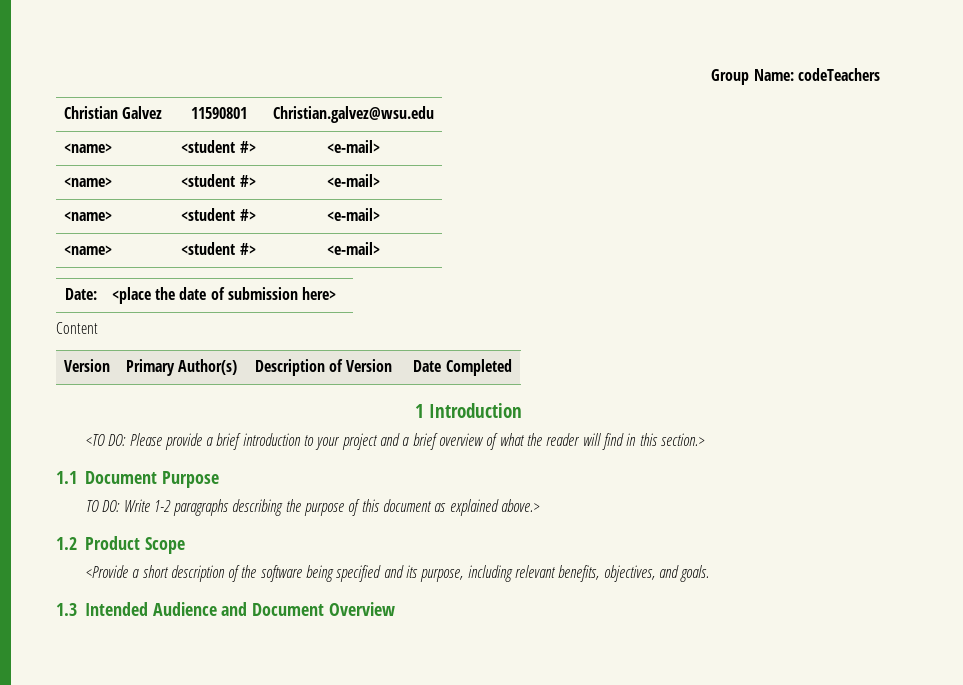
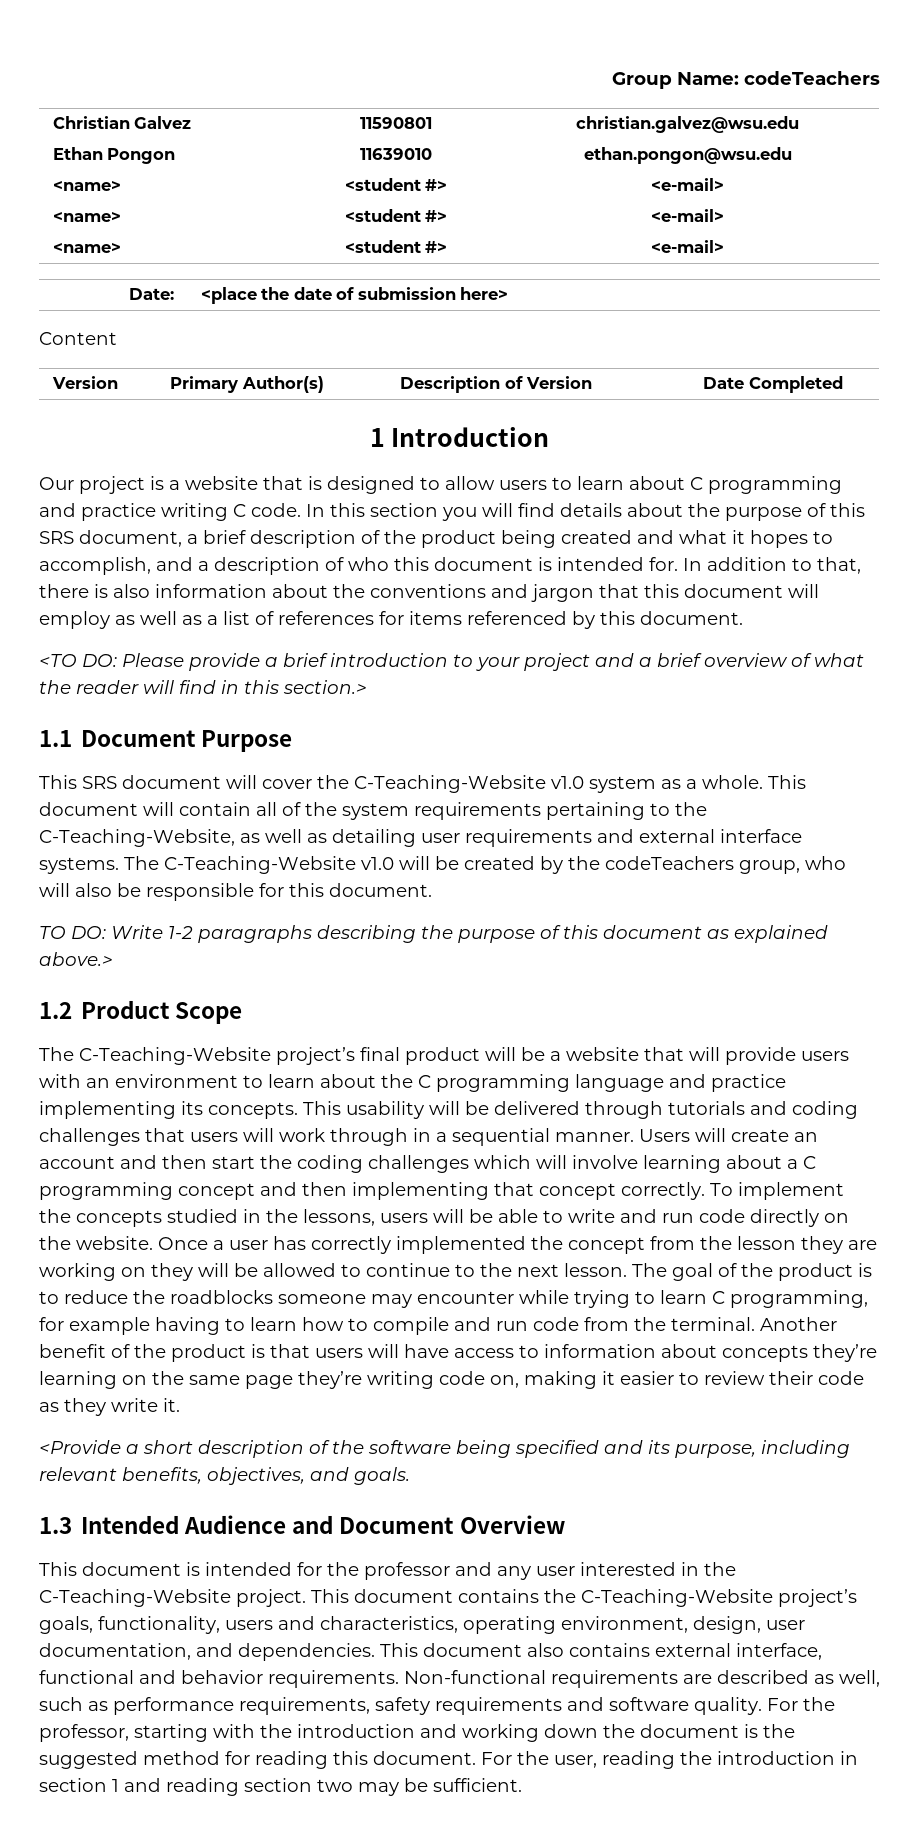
[272,106,434,123] [63,143,112,153] [181,140,256,153] [326,140,380,153] Christian.galvez@wsu.edu // <name> | <student #> | <e-mail> -> [576,116,800,133] [52,147,176,164] [360,148,432,160] [583,147,792,164] christian.galvez@wsu.edu // Ethan Pongon | 11639010 | ethan.pongon@wsu.edu
(522, 410) none -> [39,476,842,494] [39,503,865,521] [39,530,833,548] [39,557,861,575] [39,584,819,602] [39,611,743,629] // Our project is a website that is designed to allow users to learn about C programming and practice writing C code. In this section you will find details about the purpose of this SRS document, a brief description of the product being created and what it hopes to accomplish, and a description of who this document is intended for. In addition to that, there is also information about the conventions and jargon that this document will employ as well as a list of references for items referenced by this document.
(219, 479) none -> [39,775,806,793] [39,802,707,820] [39,829,802,847] [39,856,846,874] [39,883,432,901] // This SRS document will cover the C-Teaching-Website v1.0 system as a whole. This document will contain all of the system requirements pertaining to the C-Teaching-Website, as well as detailing user requirements and external interface systems. The C-Teaching-Website v1.0 will be created by the codeTeachers group, who will also be responsible for this document.
(185, 545) none -> [39,1047,849,1065] [39,1074,786,1092] [39,1101,858,1119] [39,1128,818,1146] [39,1155,816,1173] [39,1182,844,1200] [39,1209,849,1227] [39,1236,877,1254] [39,1263,872,1281] [39,1290,868,1308] [39,1317,837,1335] [39,1344,877,1362] [39,1371,864,1389] [39,1398,180,1416] // The C-Teaching-Website project’s final product will be a website that will provide users with an environment to learn about the C programming language and practice implementing its concepts. This usability will be delivered through tutorials and coding challenges that users will work through in a sequential manner. Users will create an account and then start the coding challenges which will involve learning about a C programming concept and then implementing that concept correctly. To implement the concepts studied in the lessons, users will be able to write and run code directly on the website. Once a user has correctly implemented the concept from the lesson they are working on they will be allowed to continue to the next lesson. The goal of the product is to reduce the roadblocks someone may encounter while trying to learn C programming, for example having to learn how to compile and run code from the terminal. Another benefit of the product is that users will have access to information about concepts they’re learning on the same page they’re writing code on, making it easier to review their code as they write it.
(395, 609) none -> [39,1562,736,1580] [39,1589,857,1607] [39,1616,805,1634] [39,1643,822,1661] [39,1670,880,1688] [39,1697,835,1715] [39,1724,795,1742] [39,1751,858,1769] [39,1778,522,1796] // This document is intended for the professor and any user interested in the C-Teaching-Website project. This document contains the C-Teaching-Website project’s goals, functionality, users and characteristics, operating environment, design, user documentation, and dependencies. This document also contains external interface, functional and behavior requirements. Non-functional requirements are described as well, such as performance requirements, safety requirements and software quality. For the professor, starting with the introduction and working down the document is the suggested method for reading this document. For the user, reading the introduction in section 1 and reading section two may be sufficient.

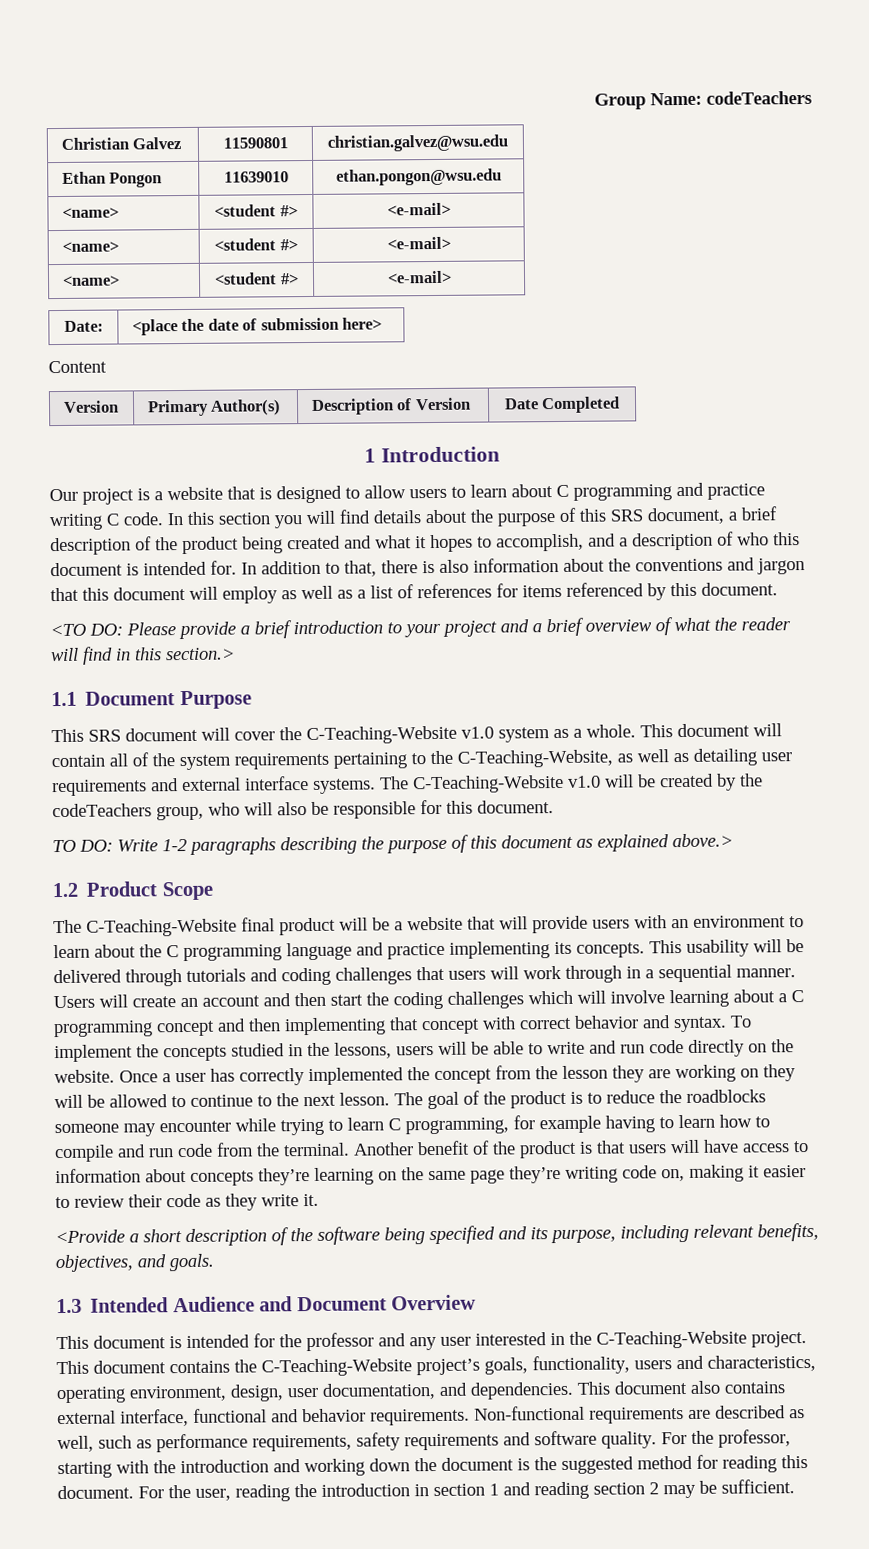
[276,1047,355,1065] project’s -> (237, 927) none
[621,1182,705,1200] correctly. -> [482,1015,727,1033] with correct behavior and syntax.
[317,1779,353,1792] two -> [649,1482,659,1495] 2

